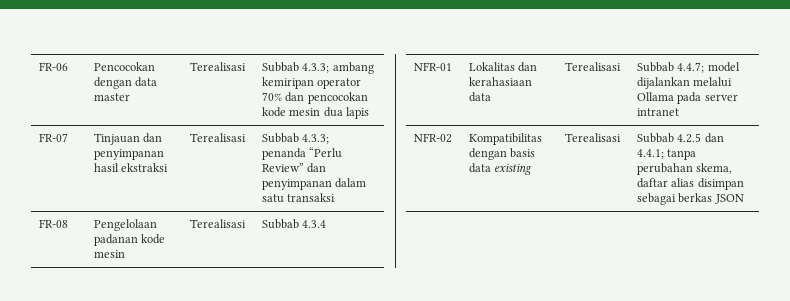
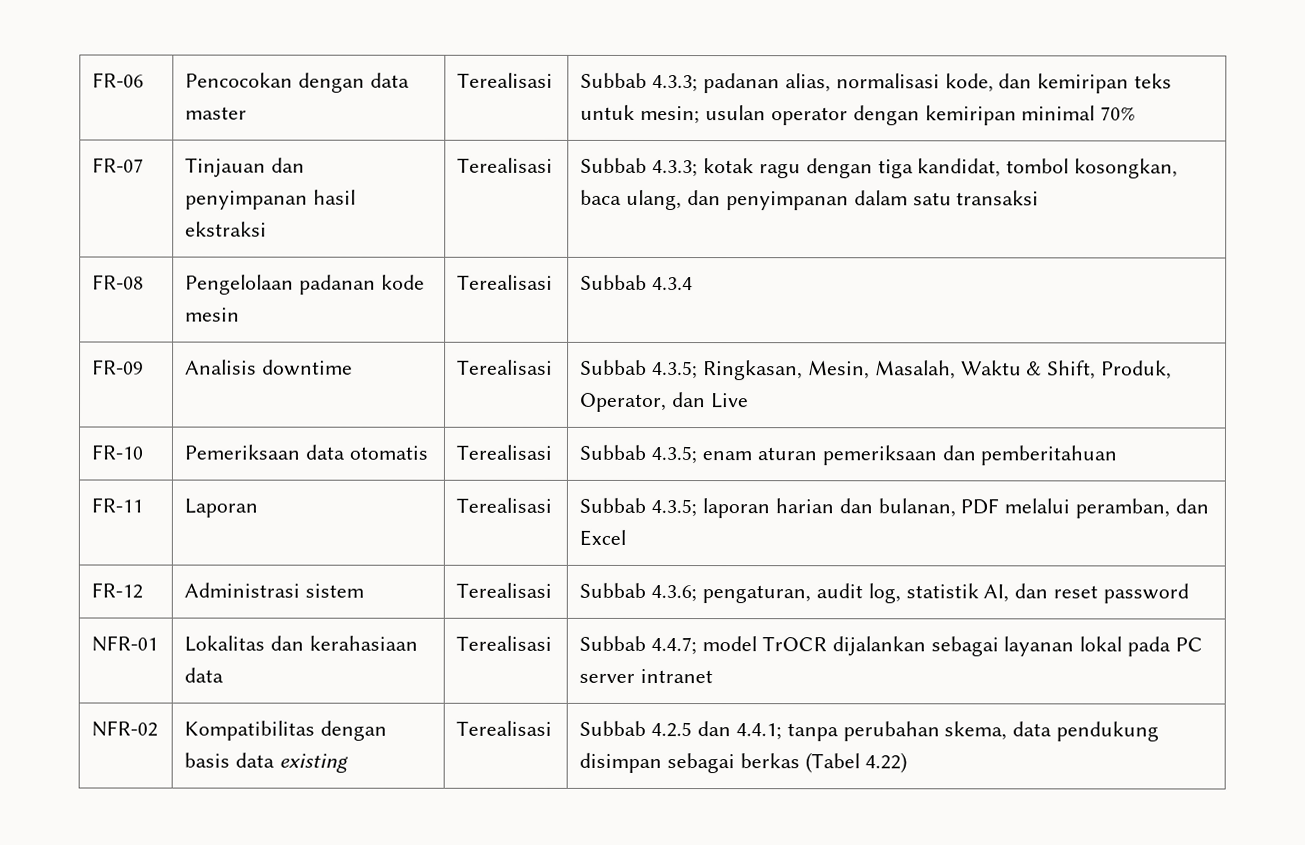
[332,62,374,74] [262,77,362,89] [262,92,368,104] [262,107,370,119] ambang kemiripan operator 70% dan pencocokan kode mesin dua lapis -> [703,73,1172,94] [580,104,1137,126] padanan alias, normalisasi kode, dan kemiripan teks untuk mesin; usulan operator dengan kemiripan minimal 70%
[262,147,343,160] [262,163,305,172] penanda “Perlu Review” -> [703,158,1178,179] [580,189,683,211] kotak ragu dengan tiga kandidat, tombol kosongkan, baca ulang,
(327, 224) none -> [92,359,145,375] [185,359,354,376] [457,359,554,375] [580,359,1172,381] [580,392,750,413] [91,444,144,460] [184,444,429,460] [456,444,553,460] [579,444,1118,466] [91,497,144,513] [184,498,259,518] [456,497,553,513] [579,497,1209,519] [579,529,627,546] [91,582,144,599] [184,582,365,598] [456,582,553,598] [579,582,1189,604] // FR-09 | Analisis downtime | Terealisasi | Subbab 4.3.5; Ringkasan, Mesin, Masalah, Waktu & Shift, Produk, Operator, dan Live // FR-10 | Pemeriksaan data otomatis | Terealisasi | Subbab 4.3.5; enam aturan pemeriksaan dan pemberitahuan // FR-11 | Laporan | Terealisasi | Subbab 4.3.5; laporan harian dan bulanan, PDF melalui peramban, dan Excel // FR-12 | Administrasi sistem | Terealisasi | Subbab 4.3.6; pengaturan, audit log, statistik AI, dan reset password
[637,77,733,89] [637,92,702,104] dijalankan melalui Ollama pada -> [761,636,1203,657] TrOCR dijalankan sebagai layanan lokal pada PC
[637,178,695,188] daftar alias -> [1012,721,1159,742] data pendukung
[714,194,744,204] JSON -> [804,752,907,774] (Tabel 4.22)

